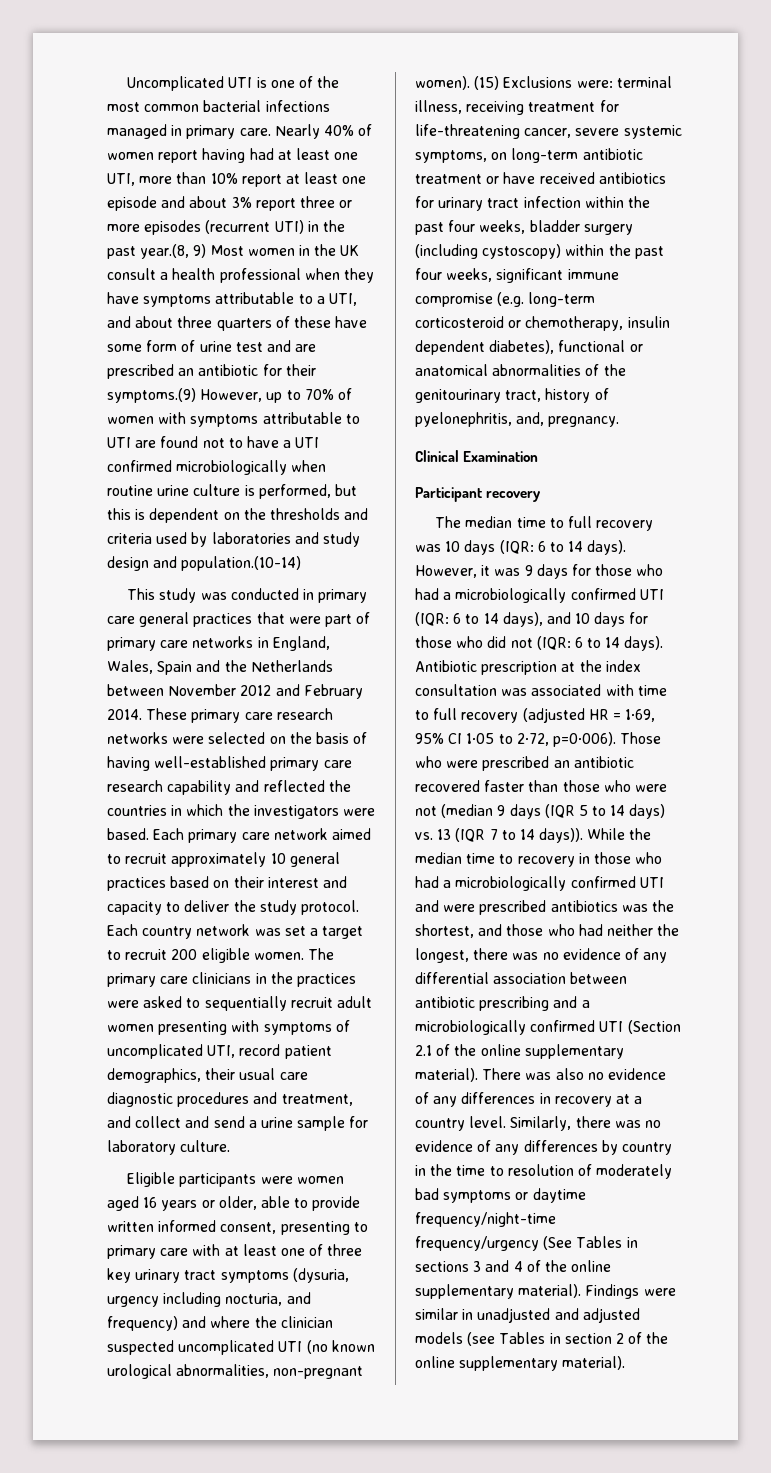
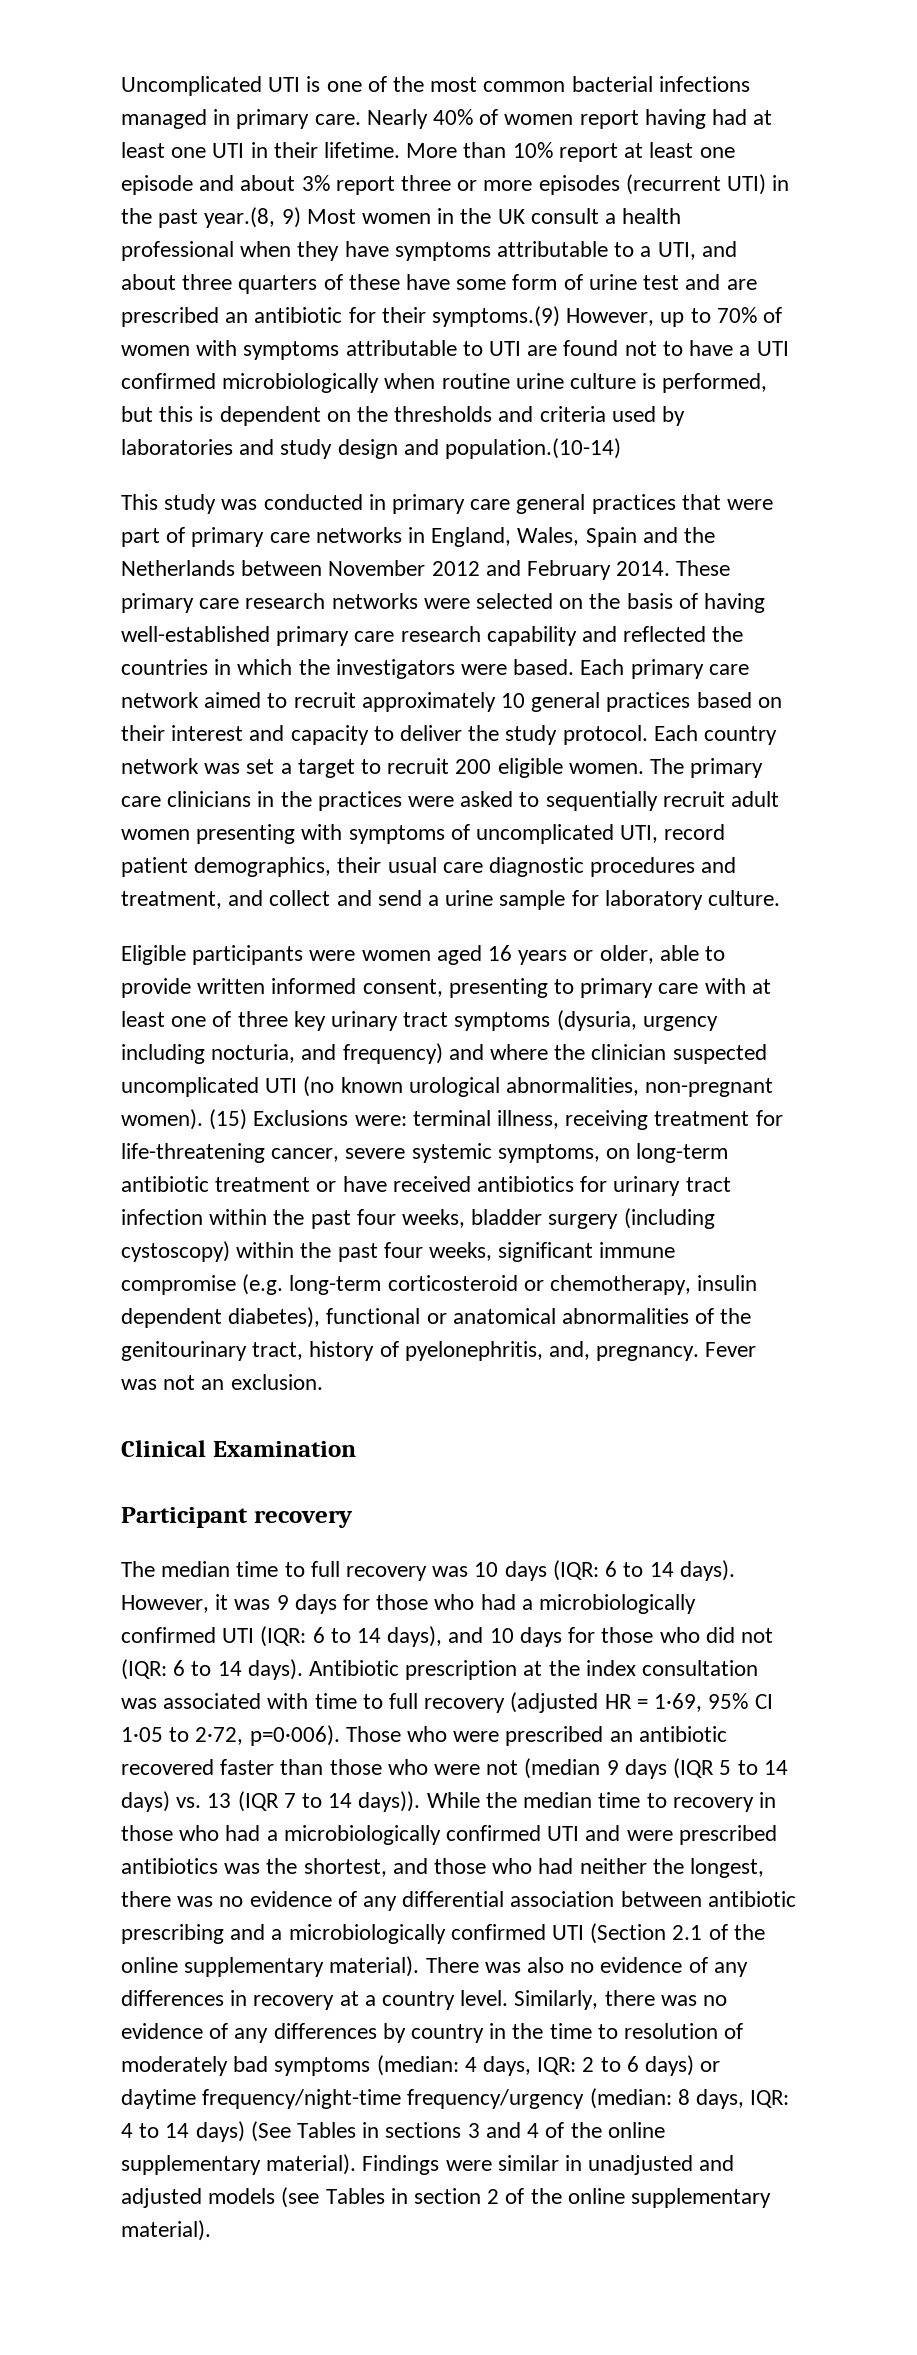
[107,173,173,186] UTI, more -> [212,142,458,158] UTI in their lifetime. More
(620, 421) none -> [705,1342,757,1357] [121,1374,323,1390] Fever was not an exclusion.
[515,1188,586,1203] [415,1212,556,1227] [415,1236,539,1251] or daytime frequency/night-time frequency/urgency -> [376,2055,721,2076] [121,2088,790,2109] [121,2121,245,2142] (median: 4 days, IQR: 2 to 6 days) or daytime frequency/night-time frequency/urgency (median: 8 days, IQR: 4 to 14 days)

